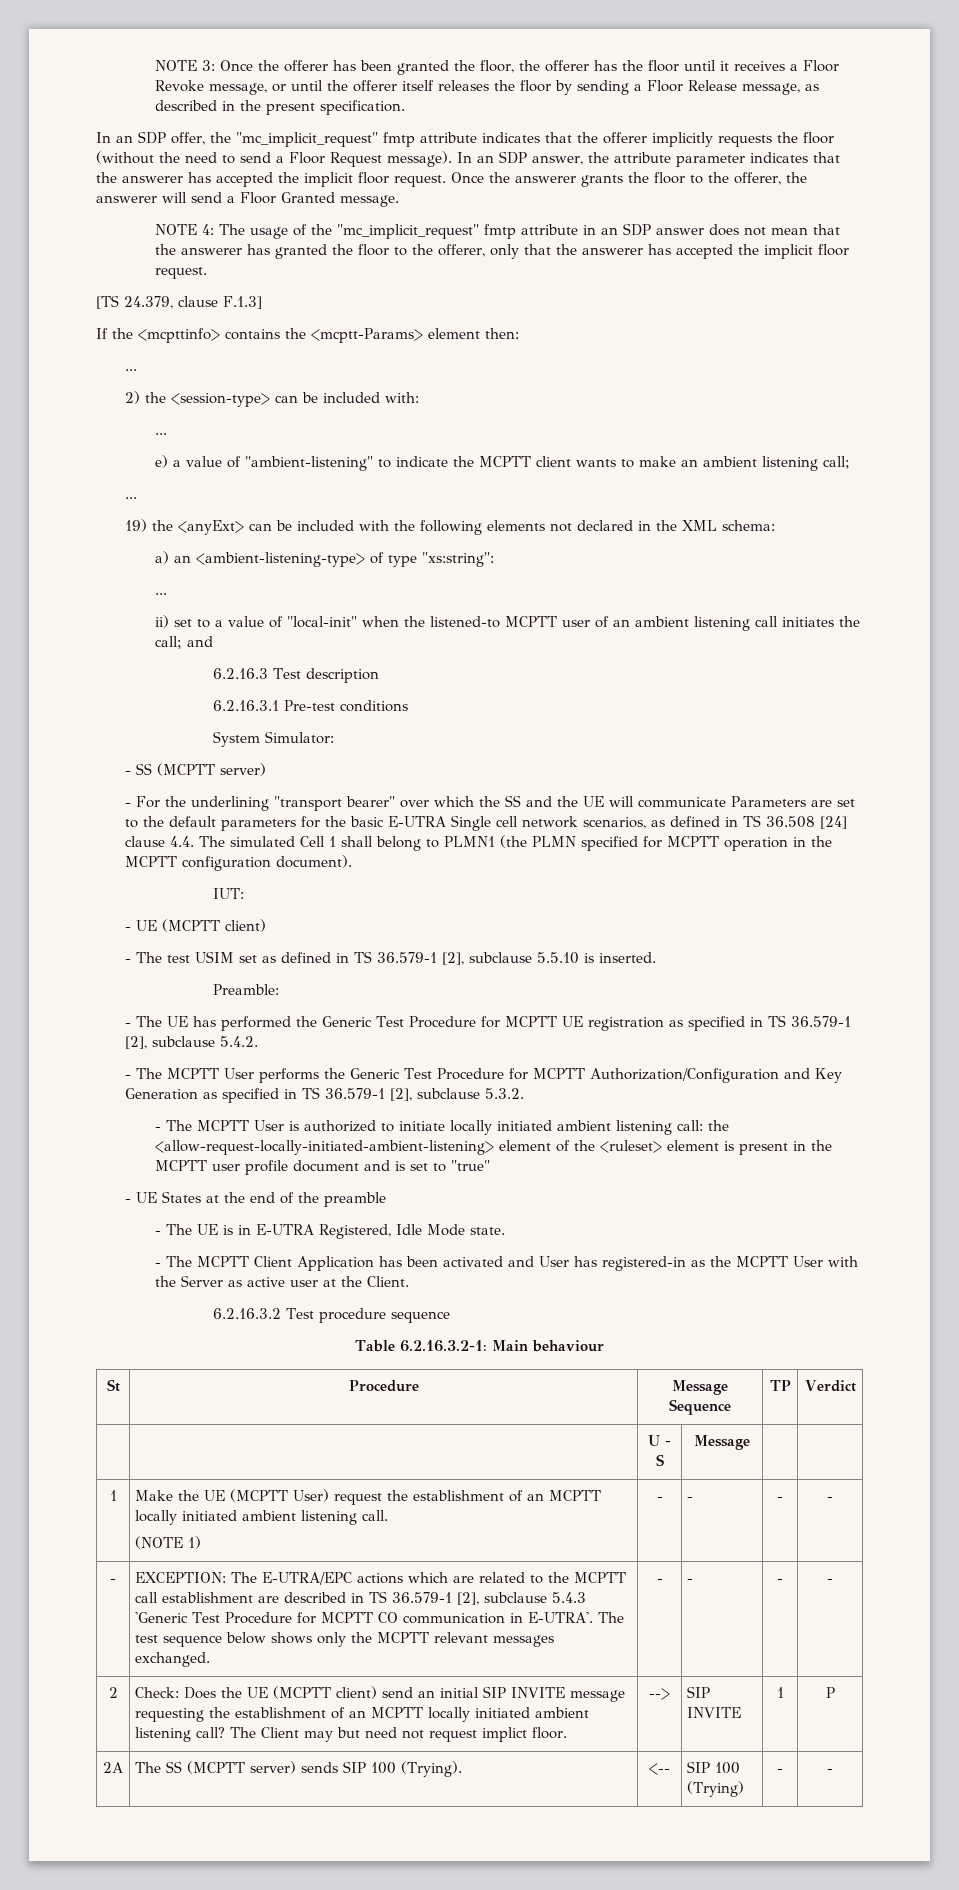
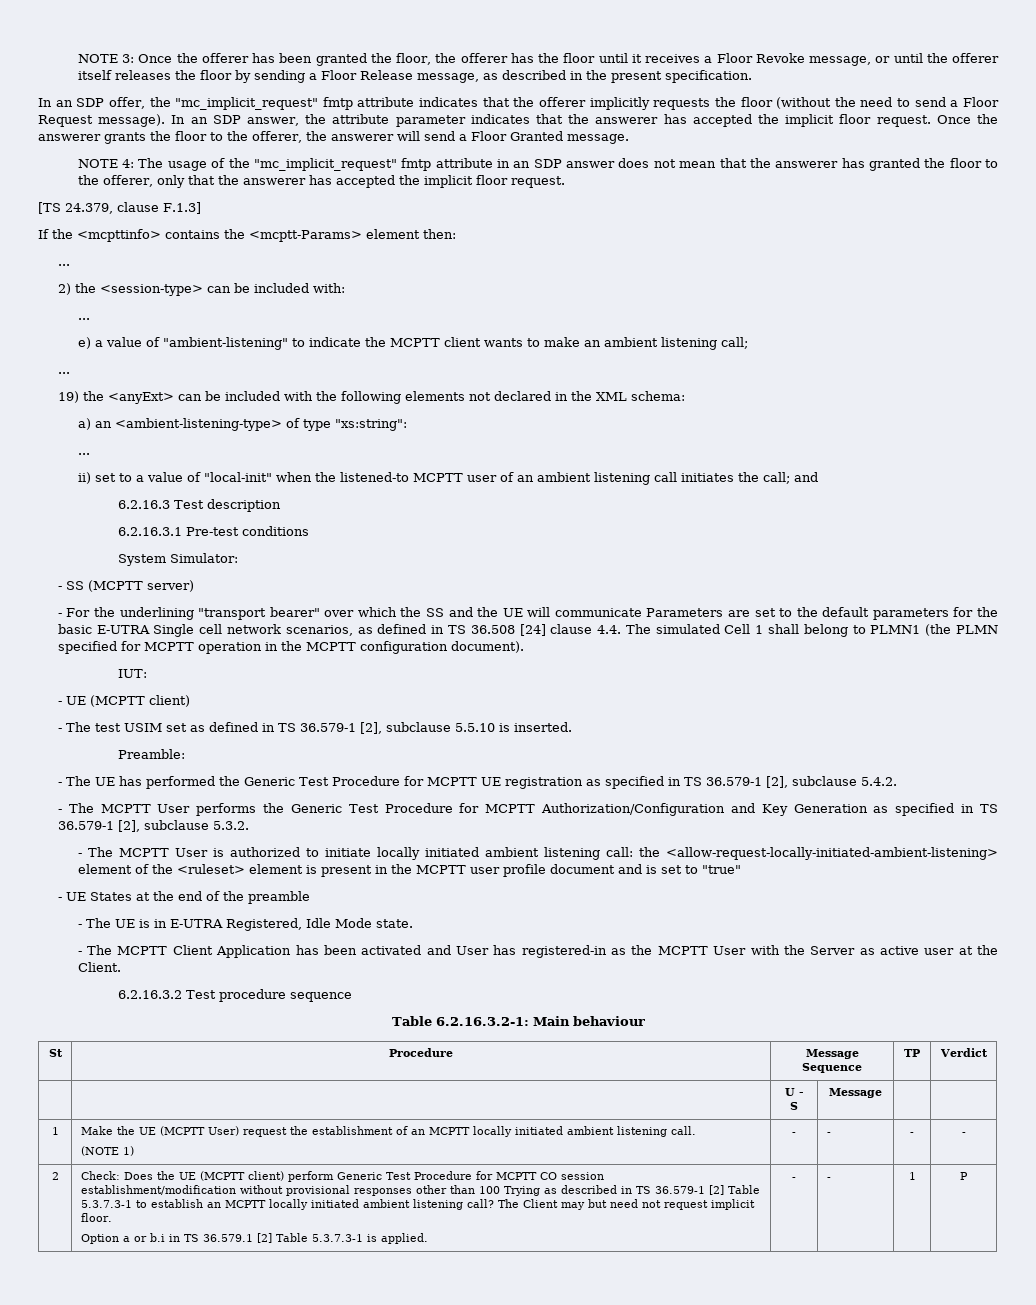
[110,1578,116,1583] [135,1572,627,1585] [135,1591,587,1605] [135,1612,625,1624] [135,1632,555,1647] [135,1652,211,1667] [656,1578,663,1583] [687,1578,694,1583] [777,1578,783,1583] [827,1578,833,1583] // - | EXCEPTION: The E-UTRA/EPC actions which are related to the MCPTT call establishment are described in TS 36.579-1 [2], subclause 5.4.3 'Generic Test Procedure for MCPTT CO communication in E-UTRA'. The test sequence below shows only the MCPTT relevant messages exchanged. | - | - | - | - -> (966, 1133) none
[382,1686,626,1702] [135,1707,346,1722] send an initial SIP INVITE message requesting the establishment of -> [287,1171,604,1182] [80,1185,760,1196] [80,1199,203,1208] perform Generic Test Procedure for MCPTT CO session establishment/modification without provisional responses other than 100 Trying as described in TS 36.579-1 [2] Table 5.3.7.3-1 to establish
[482,1727,528,1742] implict -> [710,1199,755,1210] implicit
[649,1688,670,1700] [687,1686,711,1698] [687,1707,742,1718] [776,1687,784,1698] [825,1687,835,1698] [103,1762,123,1773] [135,1761,463,1777] [649,1763,670,1775] [687,1761,741,1774] [687,1781,745,1797] [777,1768,783,1773] [827,1768,833,1773] | --> | SIP INVITE | 1 | P // 2A | The SS (MCPTT server) sends SIP 100 (Trying). | <-- | SIP 100 (Trying) | - | - -> [80,1233,428,1244] [792,1177,796,1180] [826,1177,831,1180] [908,1172,916,1180] [960,1172,968,1180] // Option a or b.i in TS 36.579.1 [2] Table 5.3.7.3-1 is applied. | - | - | 1 | P

